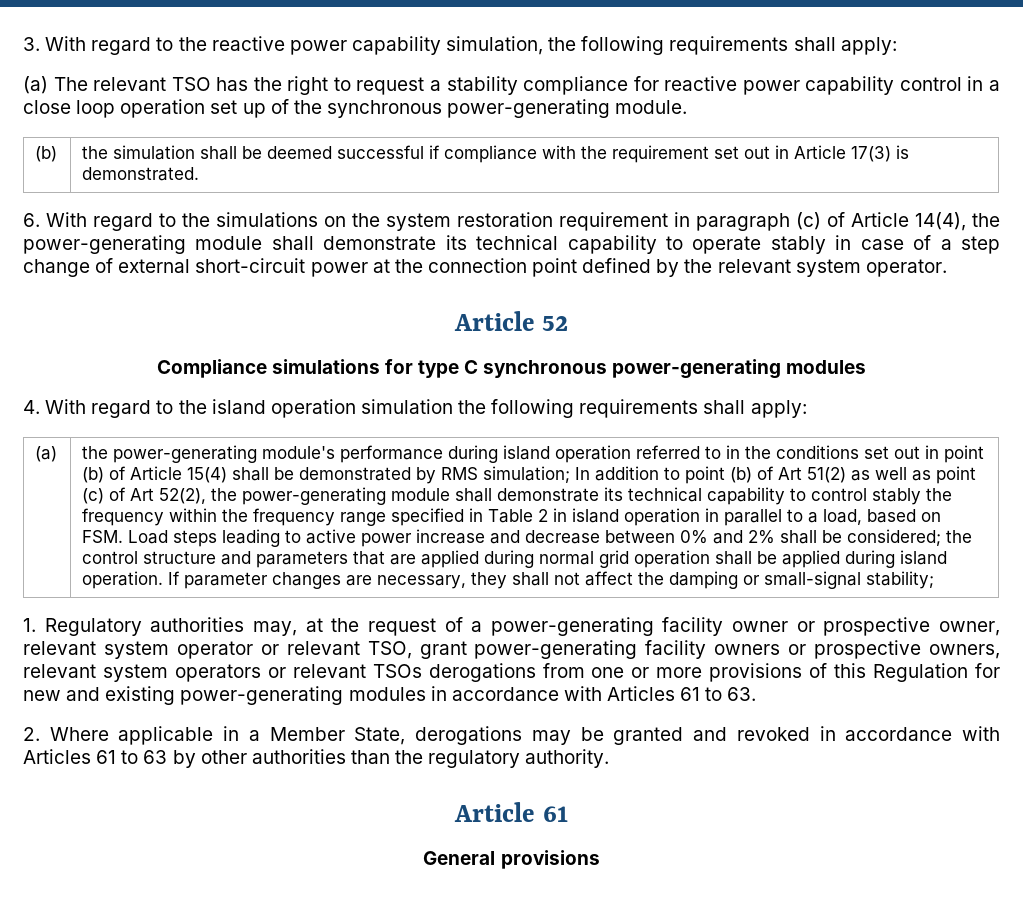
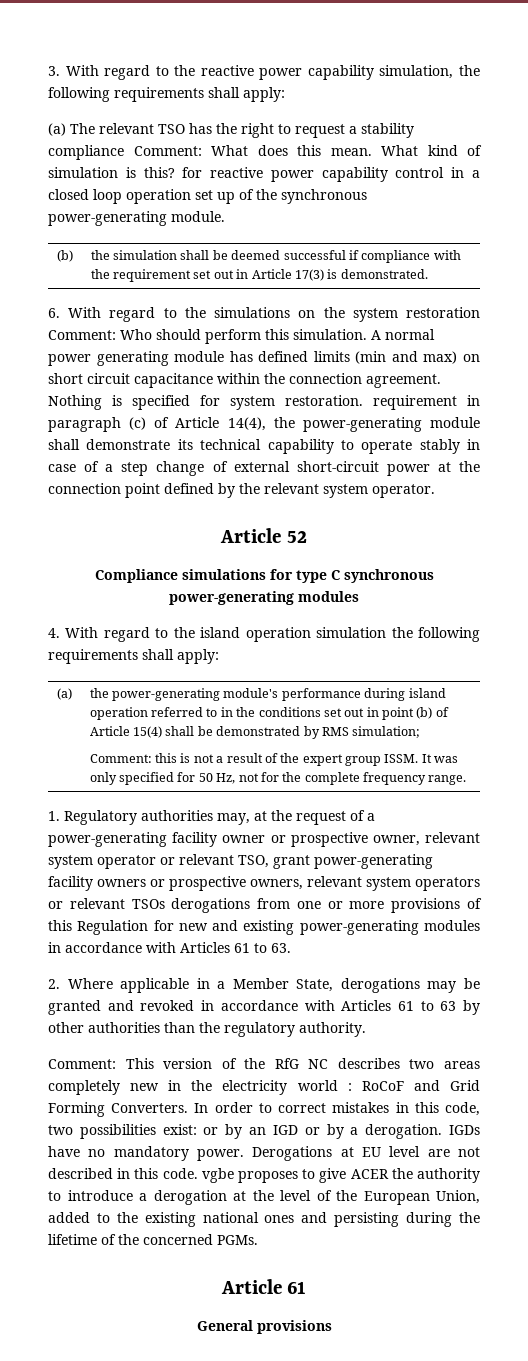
(629, 85) none -> [133,145,482,156] [48,167,175,178] Comment: What does this mean. What kind of simulation is this?
[23,100,71,114] close -> [48,189,89,200] closed
(553, 219) none -> [48,329,435,344] [48,351,480,366] [48,373,441,388] [48,395,363,410] Comment: Who should perform this simulation. A normal power generating module has defined limits (min and max) on short circuit capacitance within the connection agreement. Nothing is specified for system restoration.
[575,466,977,484] [82,487,953,505] [82,508,942,526] [82,529,973,547] [82,550,948,568] [82,571,935,589] In addition to point (b) of Art 51(2) as well as point (c) of Art 52(2), the power-generating module shall demonstrate its technical capability to control stably the frequency within the frequency range specified in Table 2 in island operation in parallel to a load, based on FSM. Load steps leading to active power increase and decrease between 0% and 2% shall be considered; the control structure and parameters that are applied during normal grid operation shall be applied during island operation. If parameter changes are necessary, they shall not affect the damping or small-signal stability; -> [89,753,459,766] [89,772,467,785] // Comment: this is not a result of the expert group ISSM. It was only specified for 50 Hz, not for the complete frequency range.
(610, 758) none -> [48,1058,480,1069] [48,1080,480,1095] [48,1102,481,1117] [48,1124,480,1139] [48,1146,480,1161] [48,1168,480,1183] [48,1190,480,1205] [48,1212,481,1227] [48,1234,258,1245] // Comment: This version of the RfG NC describes two areas completely new in the electricity world : RoCoF and Grid Forming Converters. In order to correct mistakes in this code, two possibilities exist: or by an IGD or by a derogation. IGDs have no mandatory power. Derogations at EU level are not described in this code. vgbe proposes to give ACER the authority to introduce a derogation at the level of the European Union, added to the existing national ones and persisting during the lifetime of the concerned PGMs.

